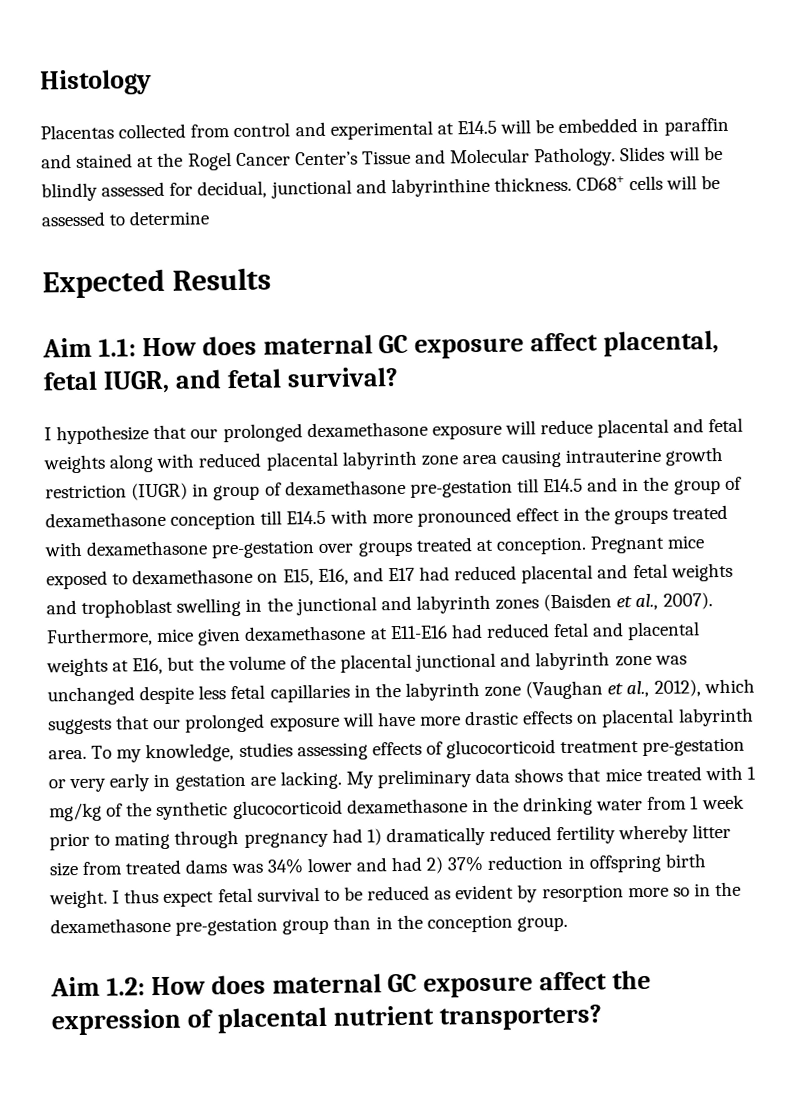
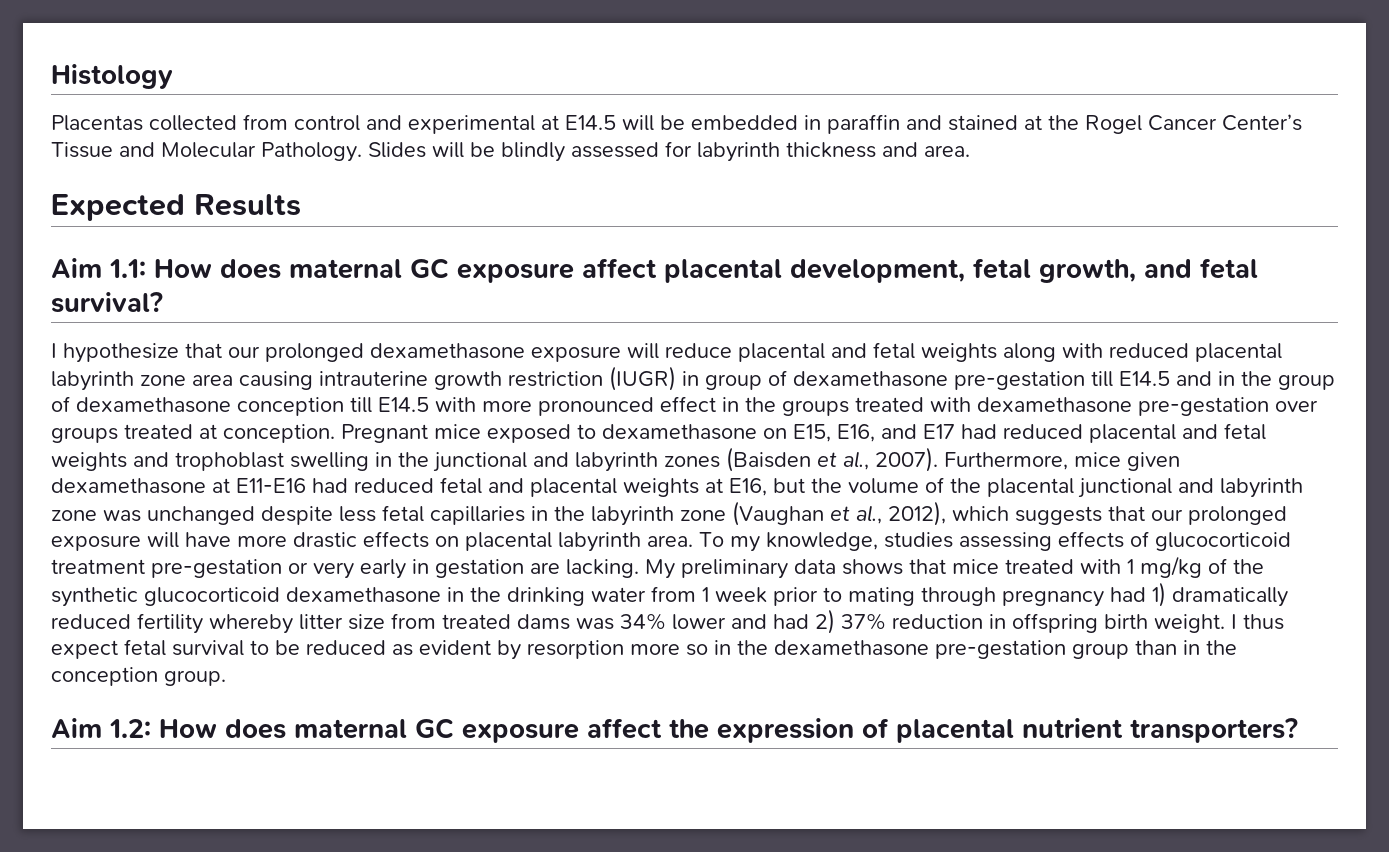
[197,174,721,199] [41,210,210,227] decidual, junctional and labyrinthine thickness. CD68+ cells will be assessed to determine -> [697,142,970,162] labyrinth thickness and area.
[603,330,720,357] [43,370,170,394] placental, fetal IUGR, -> [664,258,1136,283] placental development, fetal growth,

